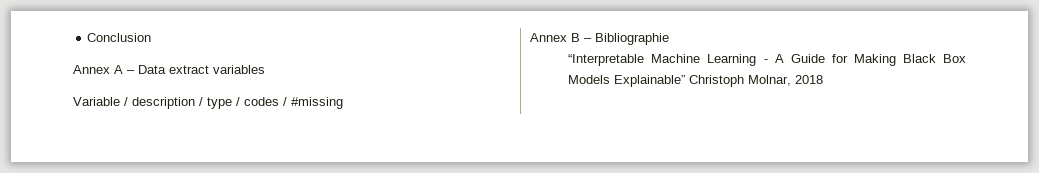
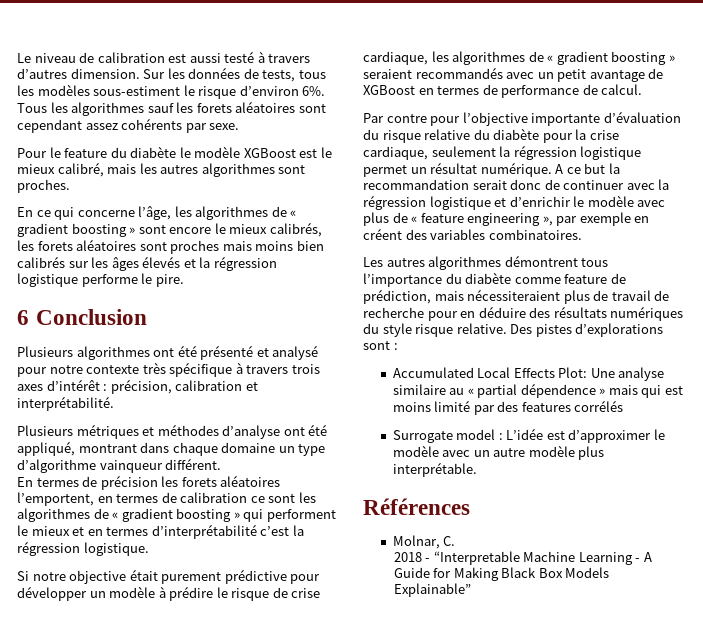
[87,33,152,42] [73,65,265,74] [73,97,343,109] [530,33,669,45] Conclusion // Annex A – Data extract variables // Variable / description / type / codes / #missing // Annex B – Bibliographie // -> [17,51,311,63] [17,67,326,82] [17,84,326,99] [17,101,326,116] [17,118,240,133] [17,146,332,158] [17,162,306,177] [17,179,70,193] [17,206,297,220] [17,222,322,237] [17,239,324,254] [17,256,277,271] [17,273,184,287] [17,309,147,325] [17,345,319,360] [17,362,320,377] [17,379,258,394] [17,396,114,411] [17,424,328,439] [17,441,326,456] [17,458,222,473] [17,475,281,490] [17,492,316,506] [17,508,336,522] [17,524,304,539] [17,541,149,556] [17,569,321,584] [17,586,321,601] [363,51,675,65] [363,67,664,82] [363,84,643,98] [363,111,681,126] [363,128,619,143] [363,145,642,160] [363,162,620,177] [363,179,670,190] [363,195,666,210] [363,212,650,226] [363,228,582,240] [363,255,609,270] [363,272,626,287] [363,289,670,304] [363,306,684,321] [363,323,664,337] [363,341,398,350] [392,367,665,381] [392,383,683,398] [392,400,624,415] [392,428,665,443] [392,445,605,460] [392,462,477,477] [363,498,470,515] [392,535,456,549] [393,552,431,562] Le niveau de calibration est aussi testé à travers d’autres dimension. Sur les données de tests, tous les modèles sous-estiment le risque d’environ 6%. Tous les algorithmes sauf les forets aléatoires sont cependant assez cohérents par sexe. // Pour le feature du diabète le modèle XGBoost est le mieux calibré, mais les autres algorithmes sont proches. // En ce qui concerne l’âge, les algorithmes de « gradient boosting » sont encore le mieux calibrés, les forets aléatoires sont proches mais moins bien calibrés sur les âges élevés et la régression logistique performe le pire. // 6 Conclusion // Plusieurs algorithmes ont été présenté et analysé pour notre contexte très spécifique à travers trois axes d’intérêt : précision, calibration et interprétabilité. // Plusieurs métriques et méthodes d’analyse ont été appliqué, montrant dans chaque domaine un type d’algorithme vainqueur différent. // En termes de précision les forets aléatoires l’emportent, en termes de calibration ce sont les algorithmes de « gradient boosting » qui performent le mieux et en termes d’interprétabilité c’est la régression logistique. // Si notre objective était purement prédictive pour développer un modèle à prédire le risque de crise cardiaque, les algorithmes de « gradient boosting » seraient recommandés avec un petit avantage de XGBoost en termes de performance de calcul. // Par contre pour l’objective importante d’évaluation du risque relative du diabète pour la crise cardiaque, seulement la régression logistique permet un résultat numérique. A ce but la recommandation serait donc de continuer avec la régression logistique et d’enrichir le modèle avec plus de « feature engineering », par exemple en créent des variables combinatoires. // Les autres algorithmes démontrent tous l’importance du diabète comme feature de prédiction, mais nécessiteraient plus de travail de recherche pour en déduire des résultats numériques du style risque relative. Des pistes d’explorations sont : // Accumulated Local Effects Plot: Une analyse similaire au « partial dépendence » mais qui est moins limité par des features corrélés // Surrogate model : L’idée est d’approximer le modèle avec un autre modèle plus interprétable. // Références // Molnar, C. // 2018 -
[689,75,824,87] Christoph Molnar, 2018 -> (471, 590) none

